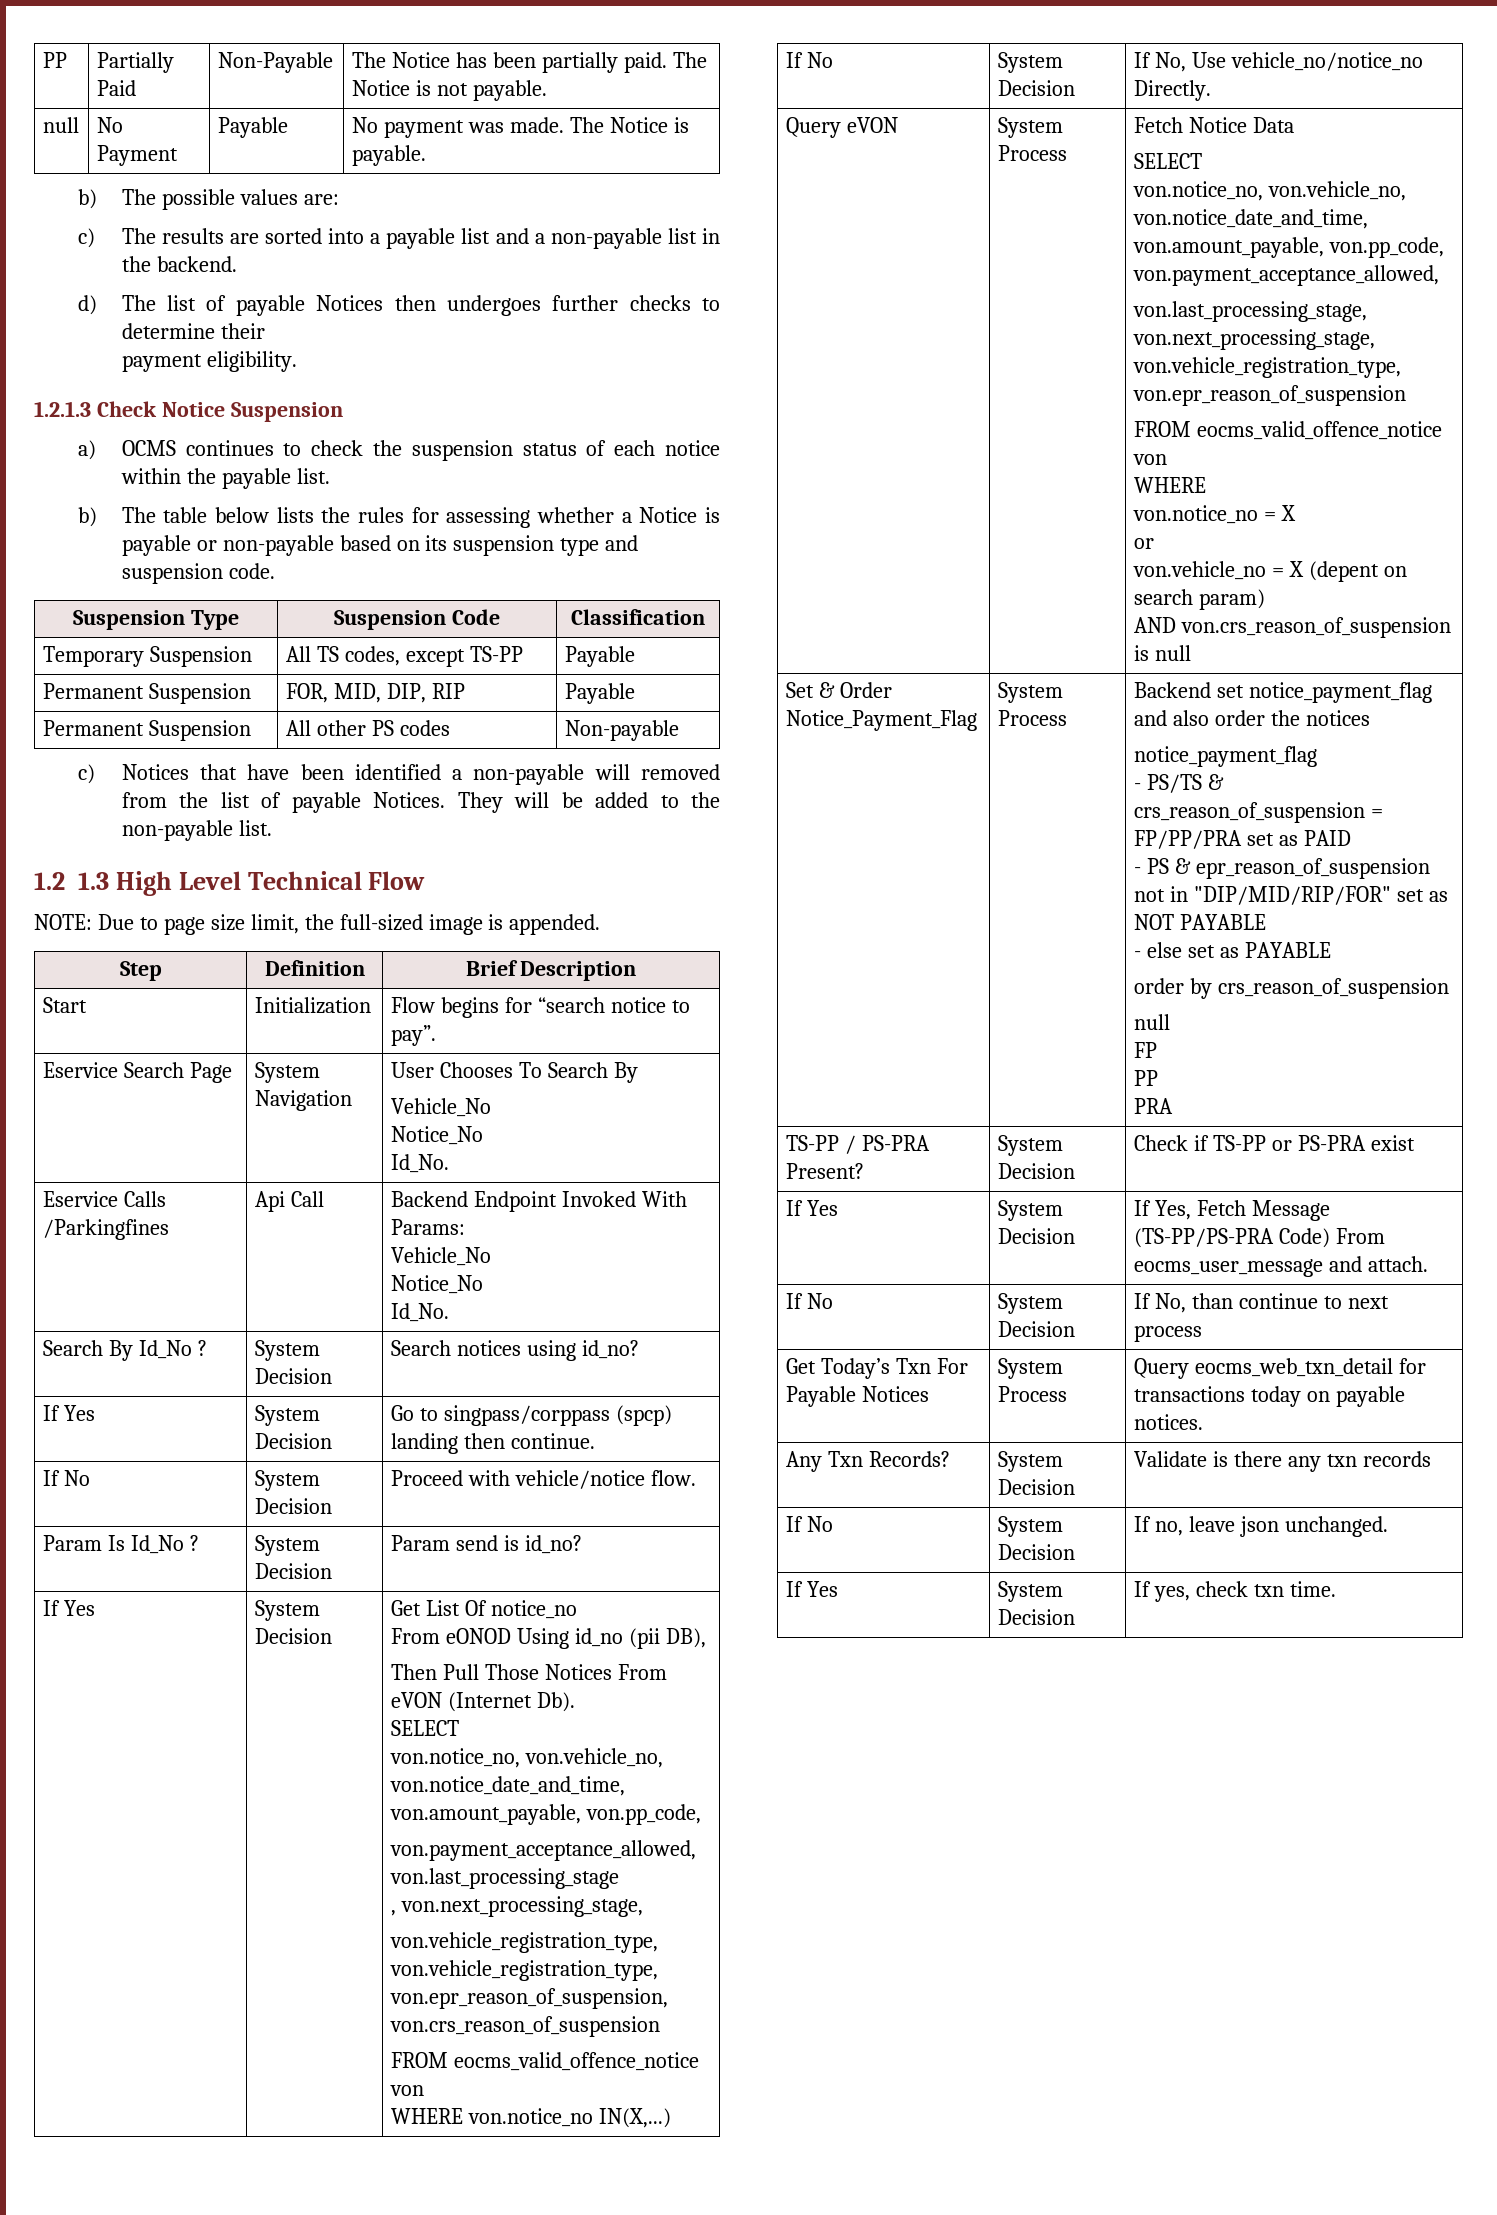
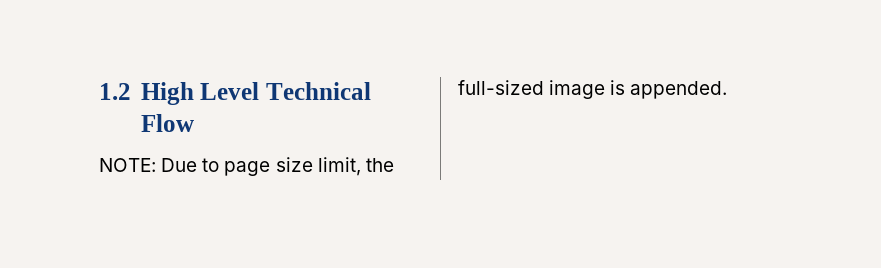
[42,52,67,68] [96,52,174,73] [96,80,136,96] [217,52,333,73] [351,52,707,73] [351,80,547,101] [42,117,79,133] [96,117,123,133] [96,145,178,166] [217,117,288,138] [351,117,689,138] [351,145,426,166] [77,189,339,210] [77,228,721,249] [121,256,237,272] [77,295,720,316] [121,323,265,339] [121,351,297,372] [34,401,343,422] [77,440,720,461] [120,468,330,489] [77,507,721,528] [121,535,639,556] [121,563,275,584] [73,610,239,630] [334,609,500,630] [571,609,705,625] [42,646,252,667] [285,646,523,667] [564,646,635,667] [42,683,251,704] [285,683,465,703] [564,683,635,704] [42,720,251,741] [285,720,450,736] [564,720,679,741] [77,764,721,785] [121,792,720,813] [121,820,272,841] [34,872,109,890] PP | Partially Paid | Non-Payable | The Notice has been partially paid. The Notice is not payable. // null | No Payment | Payable | No payment was made. The Notice is payable. // b) The possible values are: // c) The results are sorted into a payable list and a non-payable list in the backend. // d) The list of payable Notices then undergoes further checks to determine their // payment eligibility. // 1.2.1.3 Check Notice Suspension // a) OCMS continues to check the suspension status of each notice within the payable list. // b) The table below lists the rules for assessing whether a Notice is payable or non-payable based on its suspension type and suspension code. // Suspension Type | Suspension Code | Classification // Temporary Suspension | All TS codes, except TS-PP | Payable // Permanent Suspension | FOR, MID, DIP, RIP | Payable // Permanent Suspension | All other PS codes | Non-payable // c) Notices that have been identified a non-payable will removed from the list of payable Notices. They will be added to the non-payable list. // 1.2 1.3 -> [99,83,131,100] 1.2
[119,961,162,981] [264,960,365,976] [465,960,637,981] [42,997,87,1013] [254,997,371,1014] [390,997,690,1018] [390,1025,436,1046] [42,1062,232,1083] [254,1062,320,1083] [254,1090,352,1111] [390,1062,638,1083] [390,1098,491,1117] [390,1126,483,1145] [390,1154,449,1173] [42,1191,166,1207] [42,1219,169,1240] [254,1191,324,1212] [390,1191,687,1212] [390,1219,465,1235] [390,1247,491,1266] [390,1275,483,1294] [390,1303,449,1322] [42,1340,207,1361] [254,1340,320,1361] [254,1368,332,1384] [390,1340,639,1361] [42,1405,95,1421] [254,1405,320,1426] [254,1433,332,1449] [390,1405,672,1426] [390,1433,595,1454] [42,1470,90,1486] [254,1470,320,1491] [254,1498,332,1514] [390,1470,696,1489] [42,1535,199,1554] [254,1535,320,1556] [254,1563,332,1579] [390,1535,582,1554] [42,1600,95,1616] [254,1600,320,1621] [254,1628,332,1644] [390,1600,577,1619] [390,1628,706,1649] [390,1664,667,1680] [390,1692,575,1712] [390,1720,459,1736] [389,1748,663,1768] [389,1776,625,1796] [389,1804,701,1825] [389,1840,696,1861] [389,1868,619,1889] [390,1896,643,1917] [389,1932,658,1953] [389,1960,658,1981] [389,1988,668,2009] [389,2016,660,2037] [390,2052,699,2071] [389,2085,424,2096] [390,2108,671,2128] [785,52,833,68] [997,52,1063,73] [997,80,1075,96] [1133,52,1423,72] [1133,80,1211,101] [785,117,898,138] [997,117,1063,138] [997,145,1067,161] [1133,117,1294,133] [1133,153,1202,169] [1132,181,1406,201] [1132,209,1368,229] [1132,237,1444,258] [1132,265,1439,286] [1132,301,1367,322] [1132,329,1375,350] [1132,357,1401,378] [1132,385,1406,406] [1133,421,1442,440] [1132,454,1167,465] [1133,477,1206,493] [1132,505,1296,524] [1133,538,1154,549] [1132,561,1407,582] [1133,589,1265,610] [1133,617,1451,638] [1133,645,1191,661] [785,682,892,698] [785,710,977,731] [997,682,1063,703] [997,710,1067,726] [1133,682,1432,703] [1133,710,1370,726] [1133,746,1317,767] [1133,774,1224,793] [1133,802,1383,823] [1133,830,1351,849] [1133,858,1430,879] [1133,886,1448,905] [1133,914,1266,930] [1133,942,1331,958] [1133,978,1449,999] [1133,1014,1170,1030] [1133,1042,1157,1058] [1133,1070,1158,1086] [1133,1098,1173,1114] [785,1135,930,1154] [785,1163,864,1179] [997,1135,1063,1156] [997,1163,1075,1179] [1133,1135,1415,1151] [785,1200,838,1216] [997,1200,1063,1221] [997,1228,1075,1244] [1133,1200,1330,1221] [1133,1228,1385,1248] [1133,1256,1428,1277] [785,1293,833,1309] [997,1293,1063,1314] [997,1321,1075,1337] [1133,1293,1389,1313] [1133,1325,1202,1342] [785,1358,968,1379] [785,1386,929,1407] [997,1358,1063,1379] [997,1386,1067,1402] [1133,1358,1426,1379] [1133,1386,1405,1407] [1133,1414,1203,1430] [785,1451,950,1472] [997,1451,1063,1472] [997,1479,1075,1495] [1133,1451,1431,1472] [785,1516,833,1532] [997,1516,1063,1537] [997,1544,1075,1560] [1133,1516,1388,1537] [785,1581,838,1597] [997,1581,1063,1602] [997,1609,1075,1625] [1133,1581,1336,1602] // Step | Definition | Brief Description // Start | Initialization | Flow begins for “search notice to pay”. // Eservice Search Page | System Navigation | User Chooses To Search By // Vehicle_No // Notice_No // Id_No. // Eservice Calls /Parkingfines | Api Call | Backend Endpoint Invoked With Params: // Vehicle_No // Notice_No // Id_No. // Search By Id_No ? | System Decision | Search notices using id_no? // If Yes | System Decision | Go to singpass/corppass (spcp) landing then continue. // If No | System Decision | Proceed with vehicle/notice flow. // Param Is Id_No ? | System Decision | Param send is id_no? // If Yes | System Decision | Get List Of notice_no // From eONOD Using id_no (pii DB), // Then Pull Those Notices From eVON (Internet Db). // SELECT // von.notice_no, von.vehicle_no, von.notice_date_and_time, von.amount_payable, von.pp_code, // von.payment_acceptance_allowed, von.last_processing_stage // , von.next_processing_stage, // von.vehicle_registration_type, von.vehicle_registration_type, von.epr_reason_of_suspension, von.crs_reason_of_suspension // FROM eocms_valid_offence_notice von // WHERE von.notice_no IN(X,...) // If No | System Decision | If No, Use vehicle_no/notice_no Directly. // Query eVON | System Process | Fetch Notice Data // SELECT // von.notice_no, von.vehicle_no, von.notice_date_and_time, von.amount_payable, von.pp_code, von.payment_acceptance_allowed, // von.last_processing_stage, von.next_processing_stage, von.vehicle_registration_type, von.epr_reason_of_suspension // FROM eocms_valid_offence_notice von // WHERE // von.notice_no = X // or // von.vehicle_no = X (depent on search param) // AND von.crs_reason_of_suspension is null // Set & Order Notice_Payment_Flag | System Process | Backend set notice_payment_flag and also order the notices // notice_payment_flag // - PS/TS & crs_reason_of_suspension = FP/PP/PRA set as PAID // - PS & epr_reason_of_suspension not in "DIP/MID/RIP/FOR" set as NOT PAYABLE // - else set as PAYABLE // order by crs_reason_of_suspension // null // FP // PP // PRA // TS-PP / PS-PRA Present? | System Decision | Check if TS-PP or PS-PRA exist // If Yes | System Decision | If Yes, Fetch Message (TS-PP/PS-PRA Code) From eocms_user_message and attach. // If No | System Decision | If No, than continue to next process // Get Today’s Txn For Payable Notices | System Process | Query eocms_web_txn_detail for transactions today on payable notices. // Any Txn Records? | System Decision | Validate is there any txn records // If No | System Decision | If no, leave json unchanged. // If Yes | System Decision | If yes, check txn time. -> (728, 90) none

